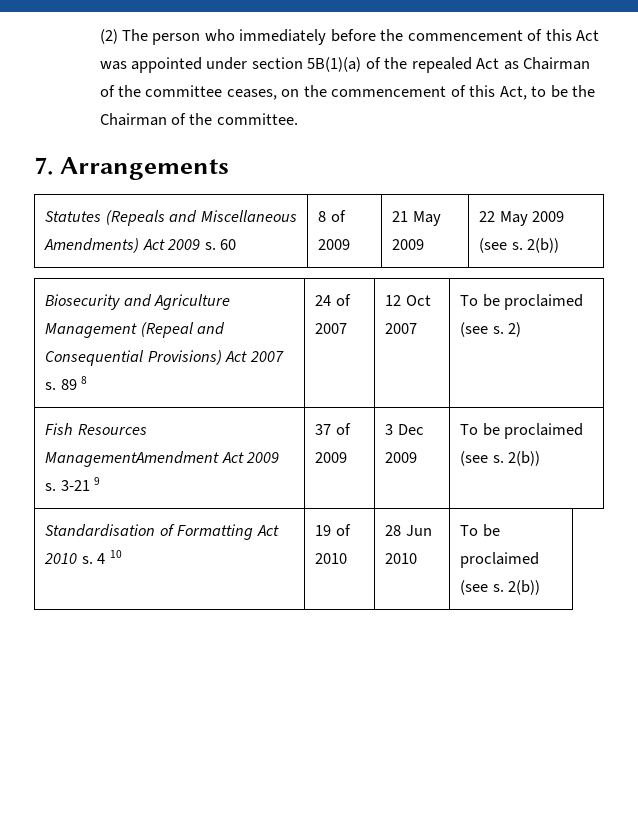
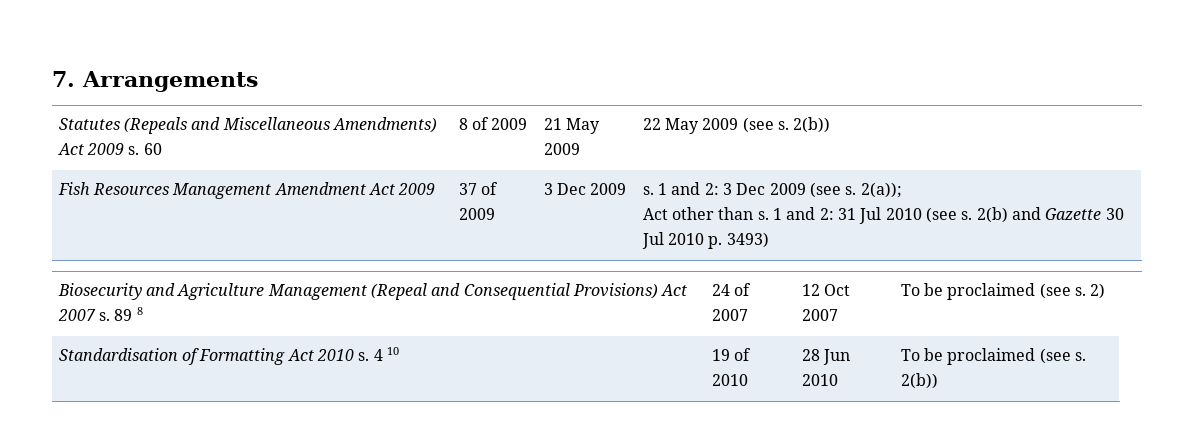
[99,29,600,45] [99,57,591,73] [99,85,596,100] [99,113,298,126] (2) The person who immediately before the commencement of this Act was appointed under section 5B(1)(a) of the repealed Act as Chairman of the committee ceases, on the commencement of this Act, to be the Chairman of the committee. // -> (52, 79) none
(560, 245) none -> [57,182,436,199] [458,182,499,195] [458,208,495,220] [543,183,627,195] [642,182,902,198] [642,207,1124,224] [641,232,769,249] // Fish Resources Management Amendment Act 2009 | 37 of 2009 | 3 Dec 2009 | s. 1 and 2: 3 Dec 2009 (see s. 2(a)); // Act other than s. 1 and 2: 31 Jul 2010 (see s. 2(b) and Gazette 30 Jul 2010 p. 3493)
[45,423,147,435] [45,451,280,467] [45,477,101,491] [315,423,351,435] [315,452,348,463] [385,424,424,435] [385,452,418,463] [460,423,584,439] [460,451,541,466] // Fish Resources ManagementAmendment Act 2009 s. 3-21 9 | 37 of 2009 | 3 Dec 2009 | To be proclaimed (see s. 2(b)) -> (1106, 291) none

